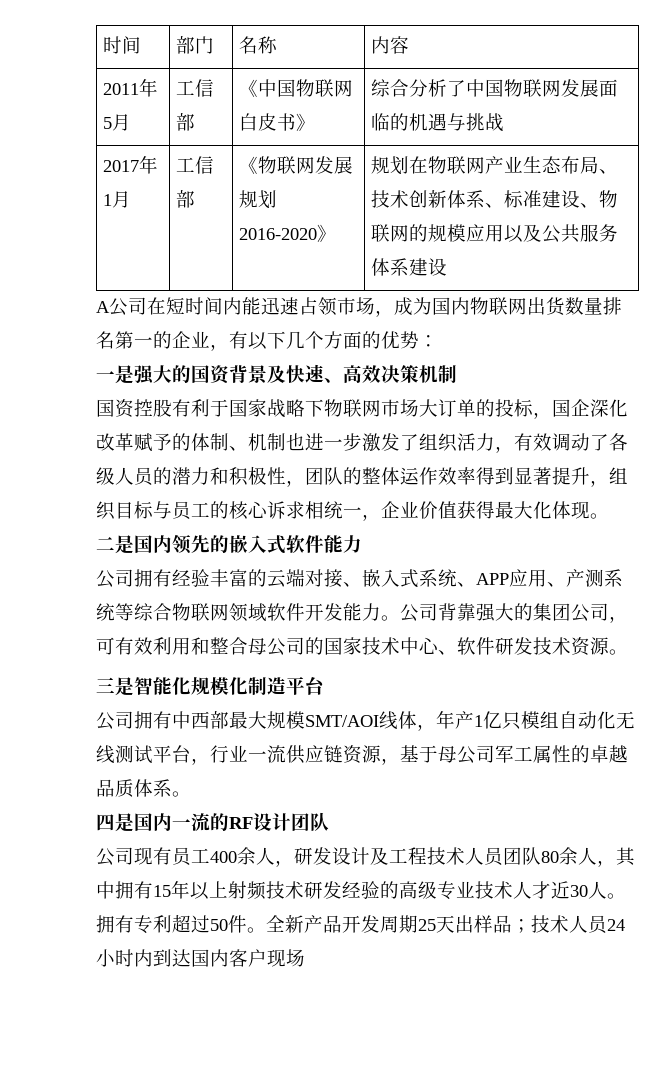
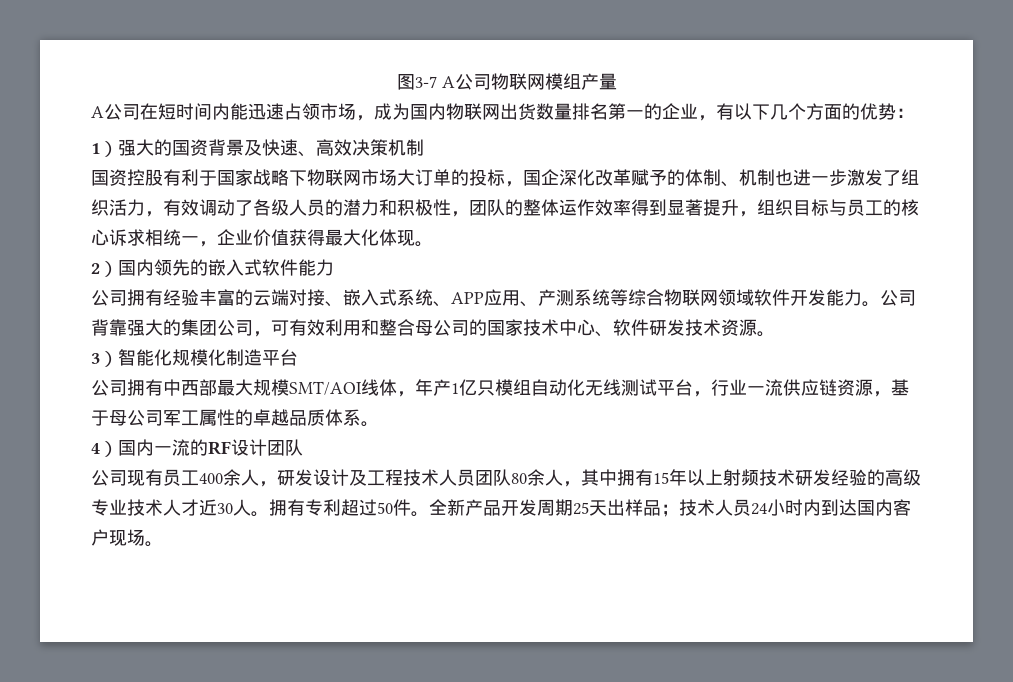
[103,36,142,54] [176,36,215,54] [239,36,278,54] [371,36,410,54] [103,78,159,97] [103,114,132,131] [176,79,215,97] [176,113,196,131] [239,79,354,97] [239,113,316,131] [371,79,619,97] [371,113,505,132] [103,155,159,174] [103,191,132,208] [176,156,215,174] [176,190,196,208] [239,156,354,174] [239,190,278,209] [239,224,337,242] [371,156,619,175] [371,190,619,208] [371,224,619,243] [371,258,448,276] 时间 | 部门 | 名称 | 内容 // 2011年5月 | 工信部 | 《中国物联网白皮书》 | 综合分析了中国物联网发展面临的机遇与挑战 // 2017年1月 | 工信部 | 《物联网发展规划2016-2020》 | 规划在物联网产业生态布局、技术创新体系、标准建设、物联网的规模应用以及公共服务体系建设 -> [396,73,617,90] 图3-7 A公司物联网模组产量
[96,365,134,384] 一是 -> [91,141,118,157] 1）
[96,535,134,554] 二是 -> [91,261,118,277] 2）
[96,677,134,696] 三是 -> [91,351,118,367] 3）
[96,813,134,832] 四是 -> [91,441,118,457] 4）
(305, 958) none -> [145,541,163,547] 。

